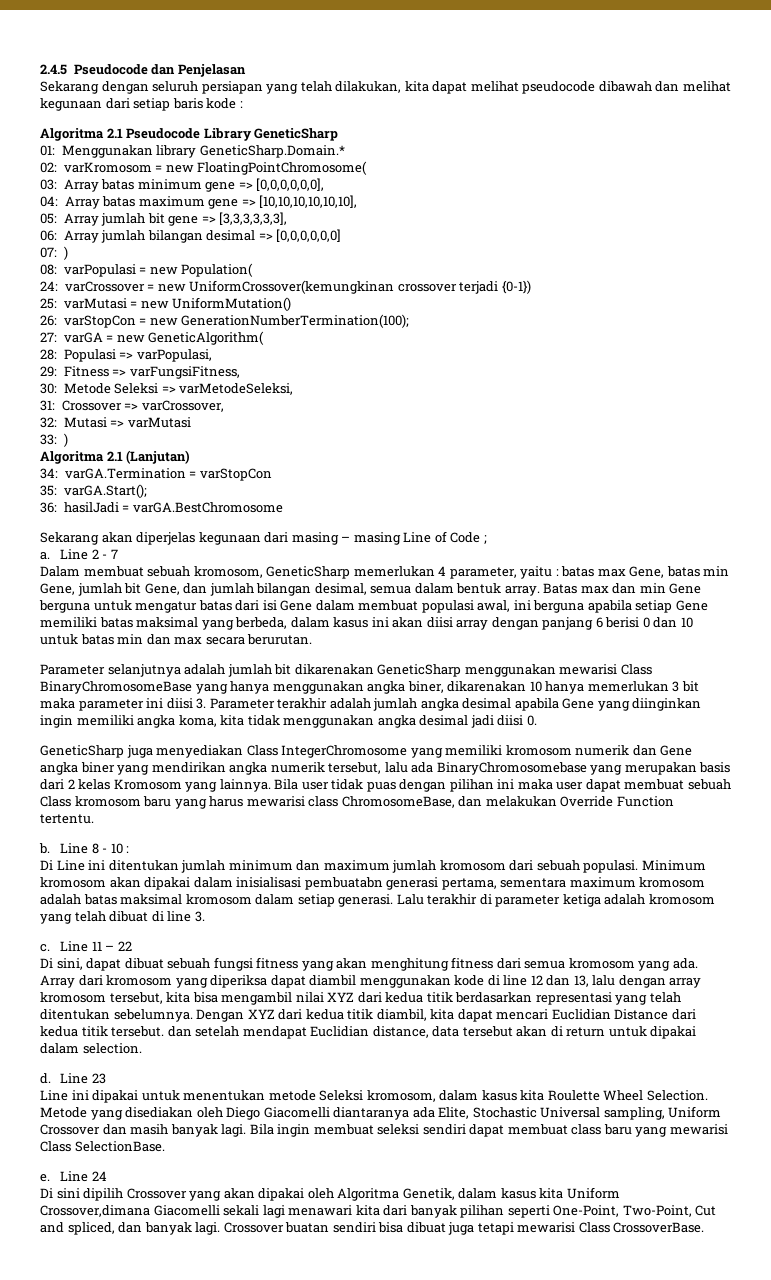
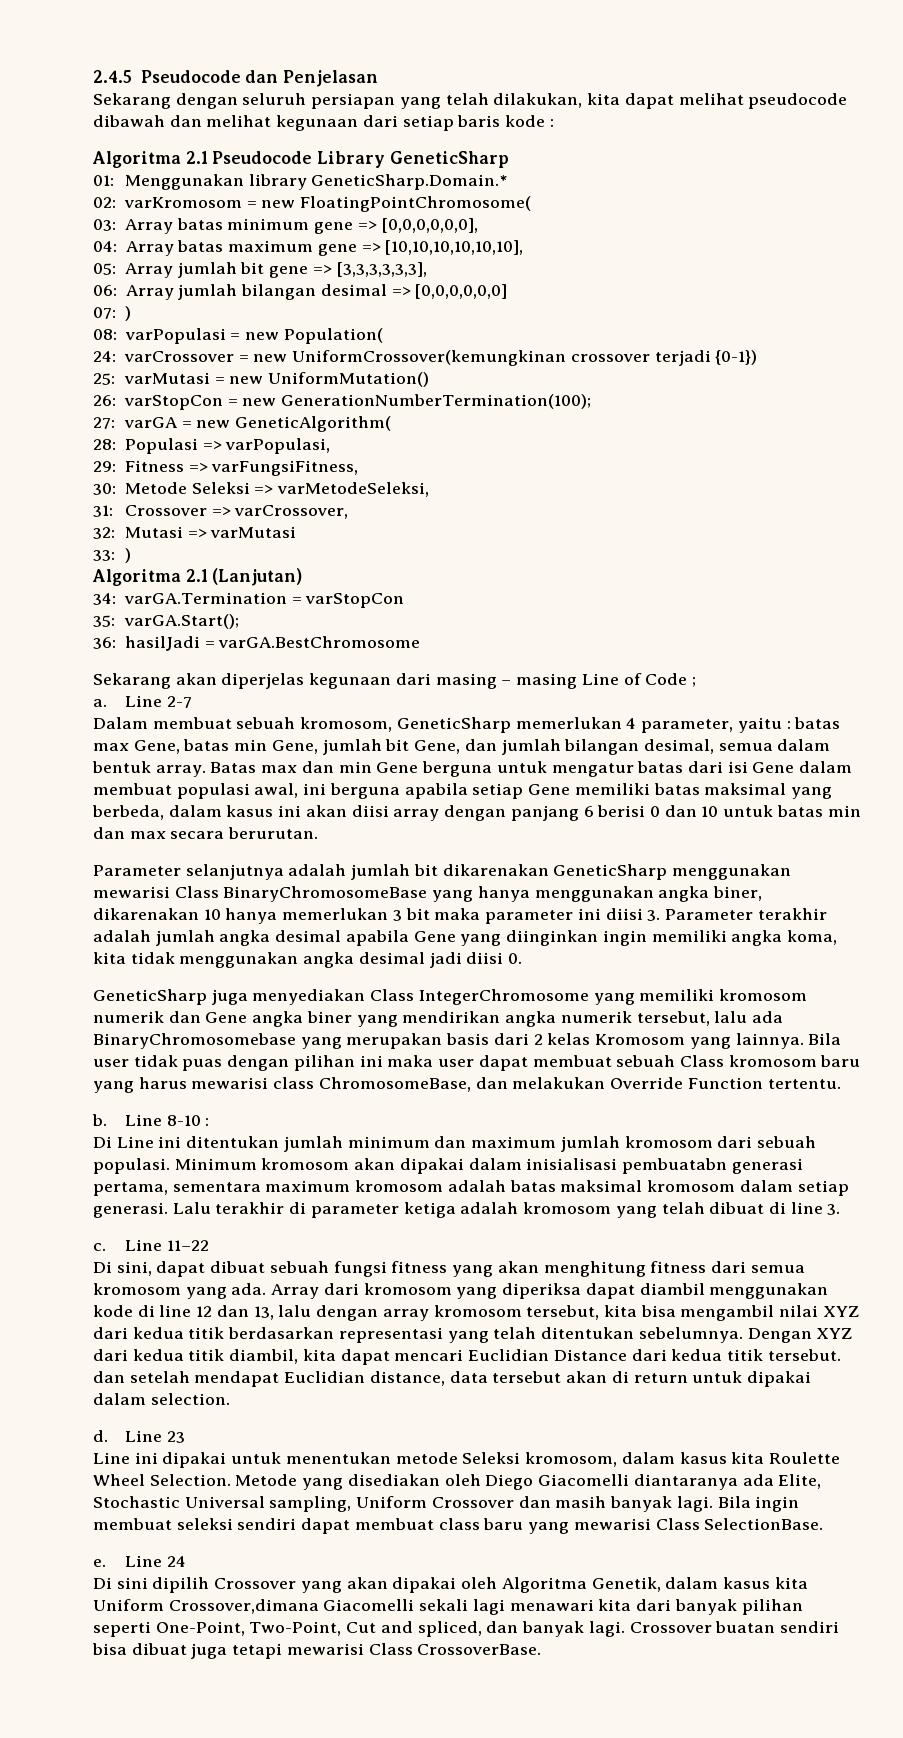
[91,549,118,559] 2 - 7 -> [166,696,192,708] 2-7
[91,843,123,854] 8 - 10 -> [166,1115,201,1126] 8-10
[91,941,132,951] 11 – 22 -> [166,1240,209,1251] 11–22

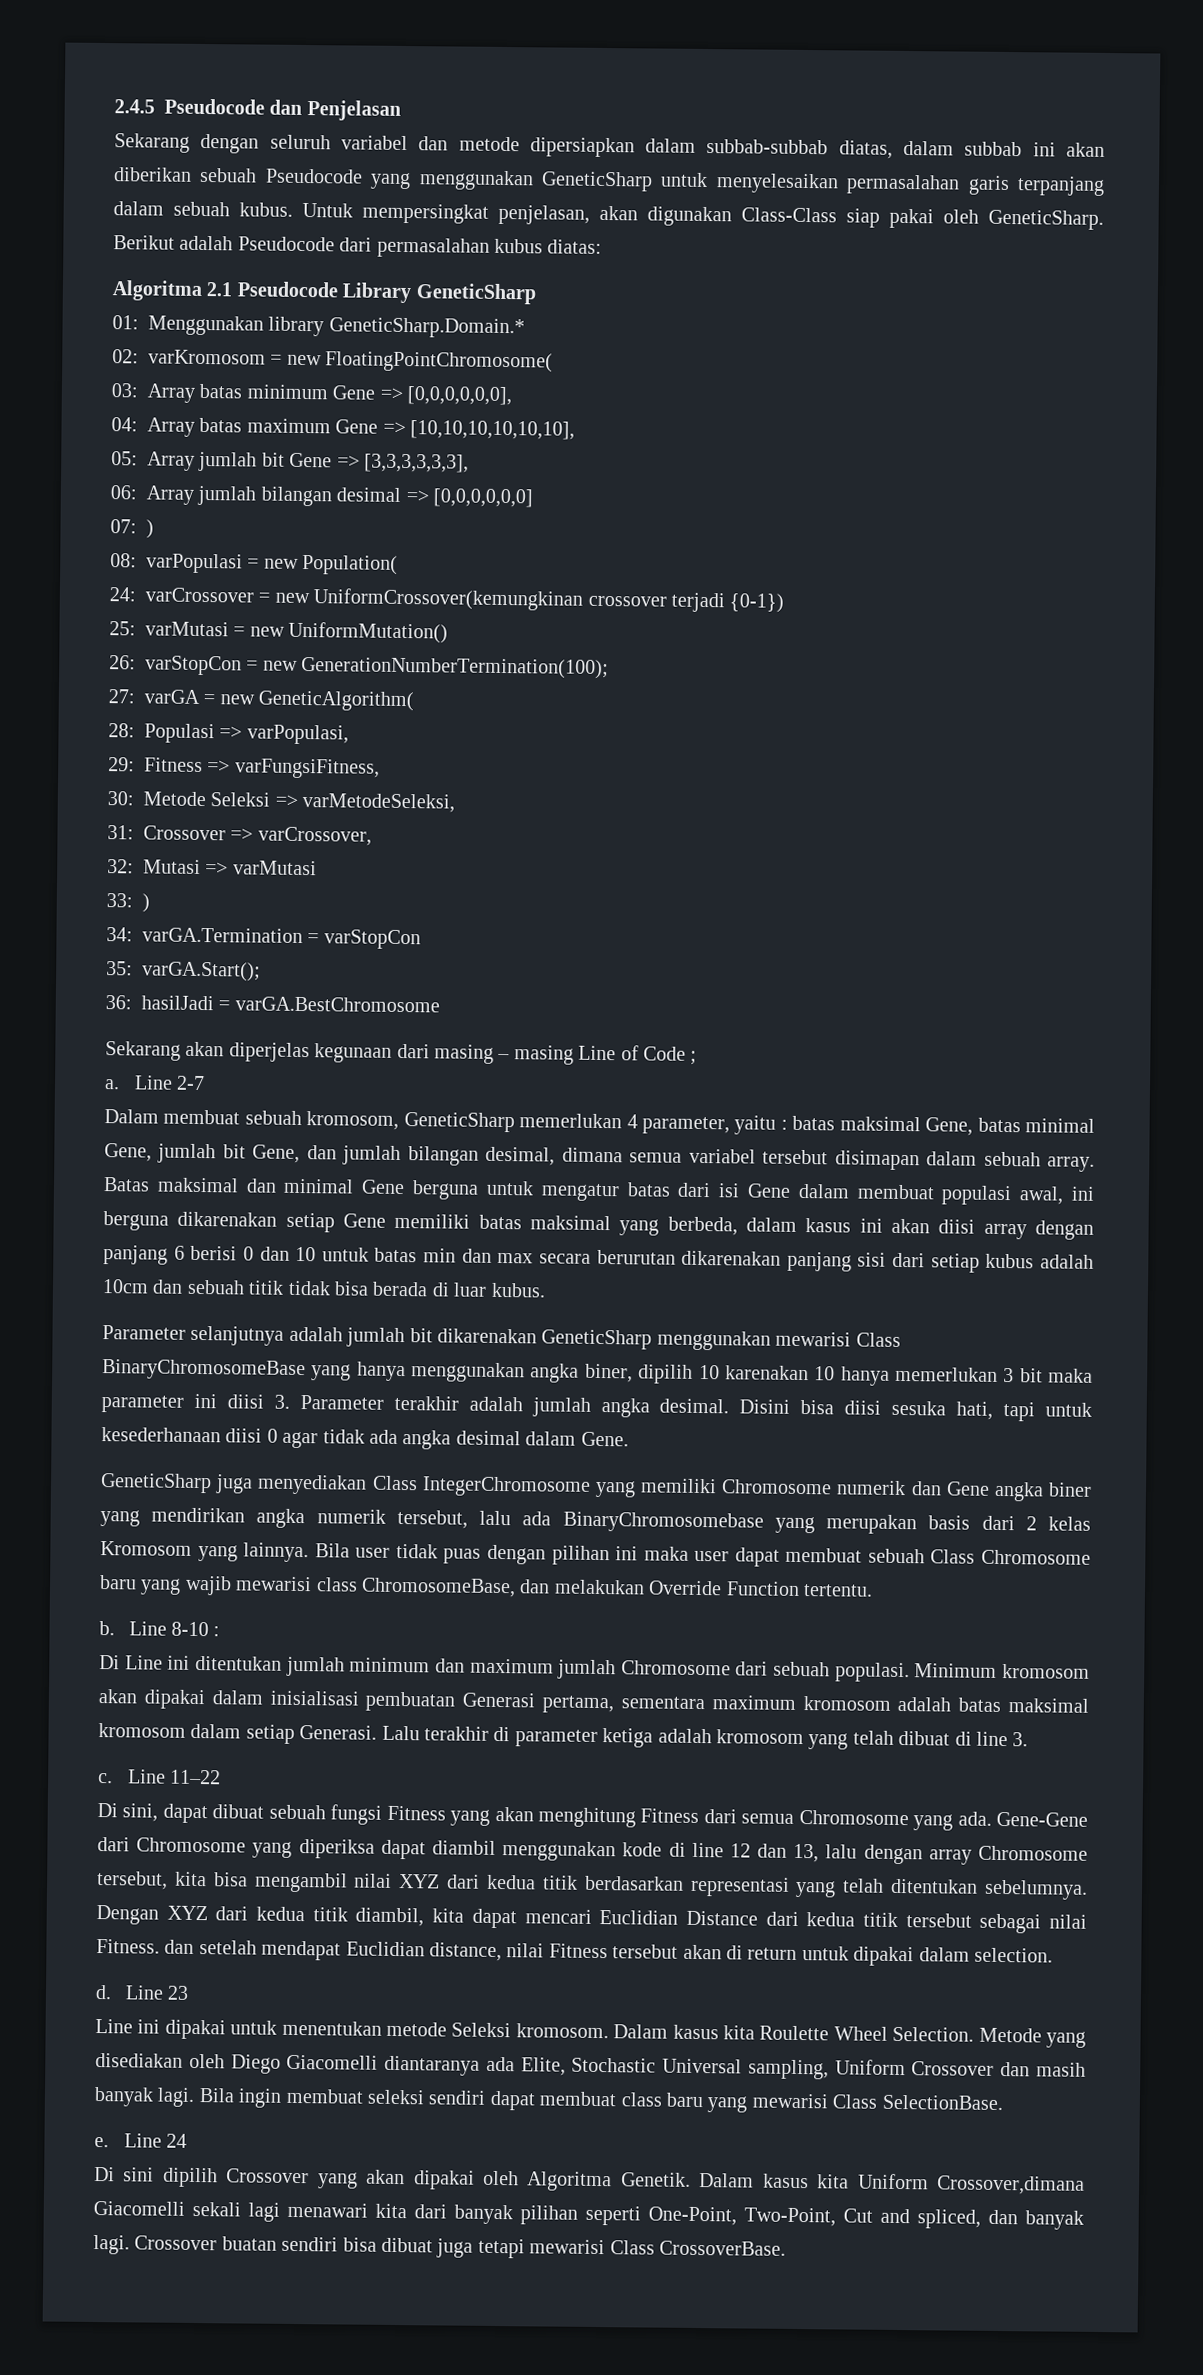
[311,93,848,109] [93,115,554,131] persiapan yang telah dilakukan, kita dapat melihat pseudocode dibawah dan melihat kegunaan dari setiap baris kode : -> [340,135,1105,159] [113,167,1105,196] [113,201,1104,230] [113,235,603,258] variabel dan metode dipersiapkan dalam subbab-subbab diatas, dalam subbab ini akan diberikan sebuah Pseudocode yang menggunakan GeneticSharp untuk menyelesaikan permasalahan garis terpanjang dalam sebuah kubus. Untuk mempersingkat penjelasan, akan digunakan Class-Class siap pakai oleh GeneticSharp. Berikut adalah Pseudocode dari permasalahan kubus diatas:
[314,222,354,234] gene -> [332,385,376,400] Gene
[317,244,357,256] gene -> [335,419,379,434] Gene
[269,266,309,278] gene -> [289,452,333,468] Gene
[92,568,303,586] // Algoritma 2.1 (Lanjutan) -> (150, 903) none
[93,743,129,751] max -> [839,1116,921,1132] maksimal
[234,739,268,751] min -> [1025,1118,1095,1133] minimal
[718,739,831,751] [92,761,372,777] semua dalam bentuk array. Batas max dan min -> [561,1147,1096,1172] [103,1177,355,1194] dimana semua variabel tersebut disimapan dalam sebuah array. Batas maksimal dan minimal
[404,783,468,799] apabila -> [177,1211,278,1227] dikarenakan
[228,827,319,839] berurutan. -> [596,1249,1095,1273] [102,1279,546,1298] berurutan dikarenakan panjang sisi dari setiap kubus adalah 10cm dan sebuah titik tidak bisa berada di luar kubus.
[93,908,199,920] dikarenakan -> [638,1364,809,1384] dipilih 10 karenakan
[275,930,837,946] [93,952,523,968] desimal apabila Gene yang diinginkan ingin memiliki angka koma, kita tidak menggunakan angka desimal jadi diisi 0. -> [659,1398,1092,1422] [101,1427,629,1450] desimal. Disini bisa diisi sesuka hati, tapi untuk kesederhanaan diisi 0 agar tidak ada angka desimal dalam Gene.
[719,989,808,1001] kromosom -> [721,1479,833,1495] Chromosome
[728,1055,861,1067] [93,1077,187,1093] kromosom baru yang harus -> [981,1549,1091,1565] [99,1575,232,1596] Chromosome baru yang wajib
[624,1136,713,1148] kromosom -> [620,1660,731,1676] Chromosome
[622,1158,803,1174] pembuatabn generasi -> [365,1691,536,1712] pembuatan Generasi
[93,1202,168,1218] generasi. -> [299,1725,378,1740] Generasi.
[391,1261,448,1273] fitness -> [386,1805,446,1821] Fitness
[650,1261,707,1273] fitness -> [640,1808,700,1824] Fitness
[93,1283,181,1295] kromosom -> [798,1809,909,1826] Chromosome
[271,1283,452,1299] Array dari kromosom -> [996,1811,1088,1827] [97,1837,247,1853] Gene-Gene dari Chromosome
[433,1305,522,1317] kromosom -> [978,1845,1088,1861] Chromosome
[767,1349,841,1361] tersebut. -> [905,1913,1087,1934] [96,1939,160,1954] tersebut sebagai nilai Fitness.
[449,1371,488,1383] data -> [506,1943,608,1959] nilai Fitness
[525,1452,675,1467] kromosom, dalam -> [515,2023,669,2039] kromosom. Dalam
[591,1577,719,1592] Genetik, dalam -> [620,2172,755,2188] Genetik. Dalam

